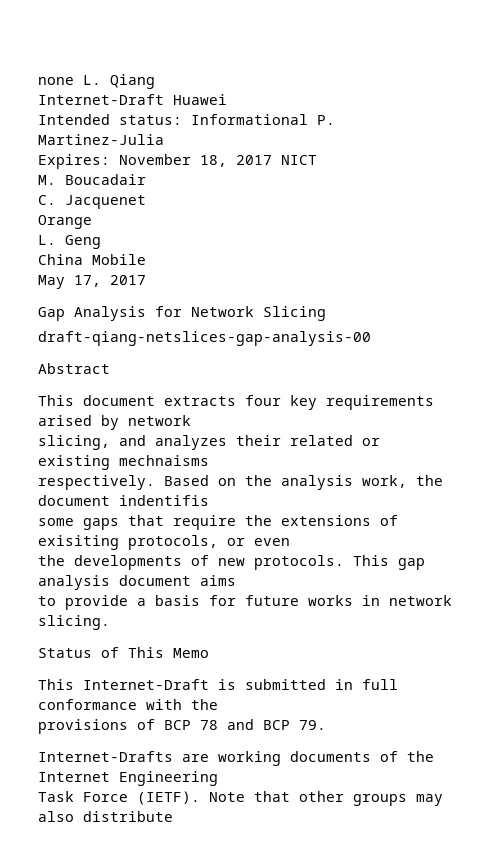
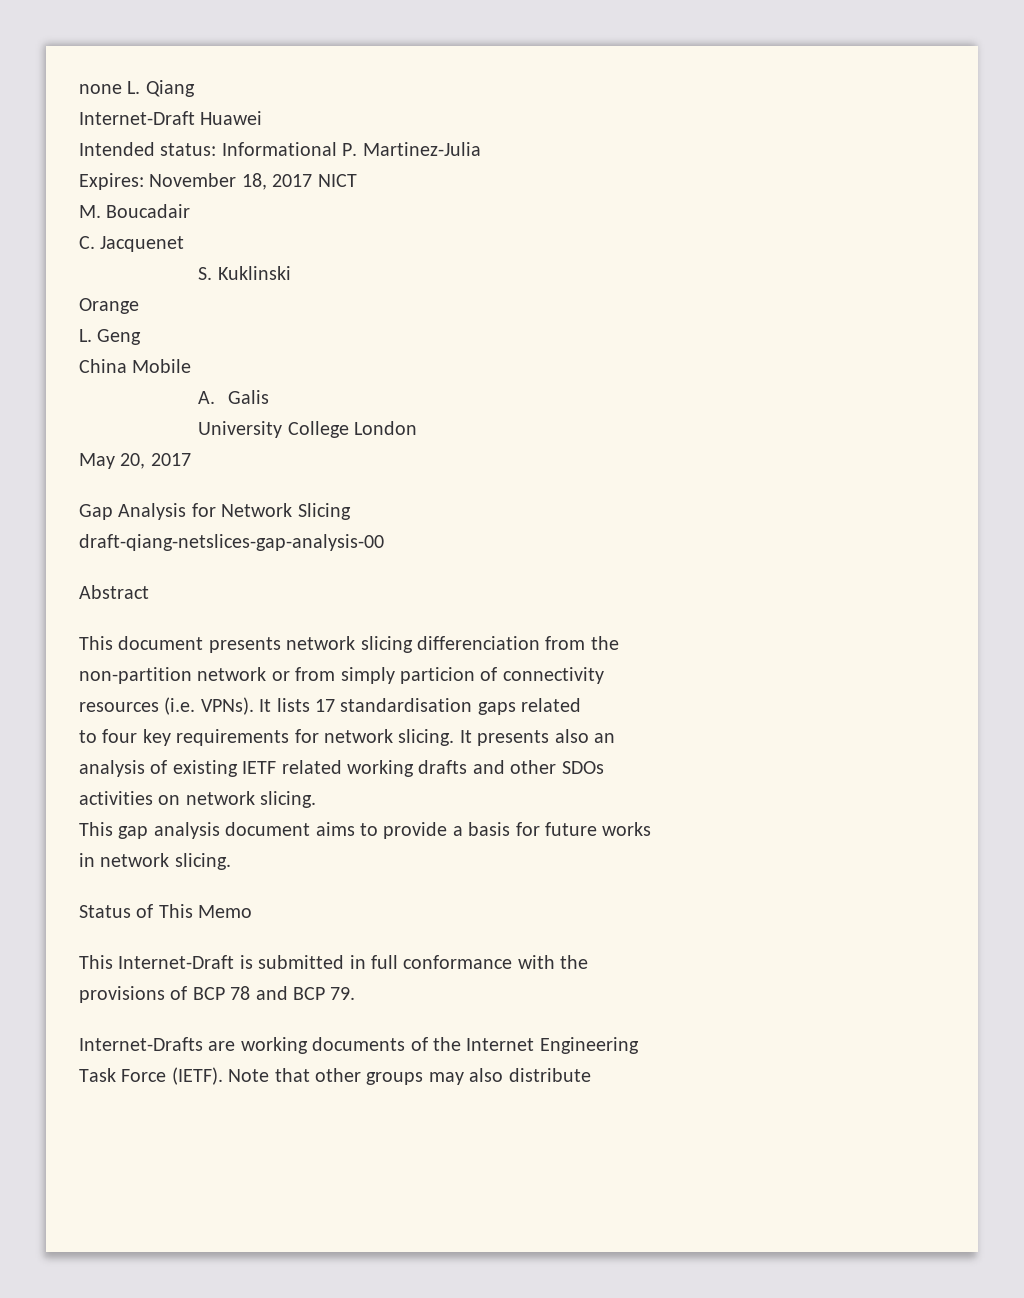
(146, 202) none -> [198,266,291,280] // S. Kuklinski
(146, 259) none -> [198,390,270,404] [198,421,418,438] // A. Galis // University College London
[74,275,101,287] 17, -> [120,453,146,469] 20,
[164,396,236,406] extracts -> [208,636,619,653] [79,667,604,684] [79,697,582,715] [79,730,97,743] presents network slicing differenciation from the // non-partition network or from simply particion of connectivity // resources (i.e. VPNs). It lists 17 standardisation gaps related // to
[38,415,191,430] [38,435,380,450] [38,455,209,470] [38,475,443,490] [38,495,209,506] [38,515,398,530] [38,535,290,550] [38,555,344,570] arised by network // slicing, and analyzes their related or existing mechnaisms // respectively. Based on the analysis work, the document indentifis // some gaps that require the extensions of exisiting protocols, or even // the developments of new protocols. -> [294,729,615,746] [79,760,604,777] [79,791,317,808] for network slicing. It presents also an // analysis of existing IETF related working drafts and other SDOs // activities on network slicing. //
(236, 580) // -> (355, 829) none
(353, 600) none -> (652, 829) //

